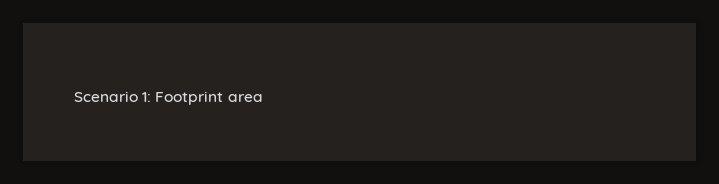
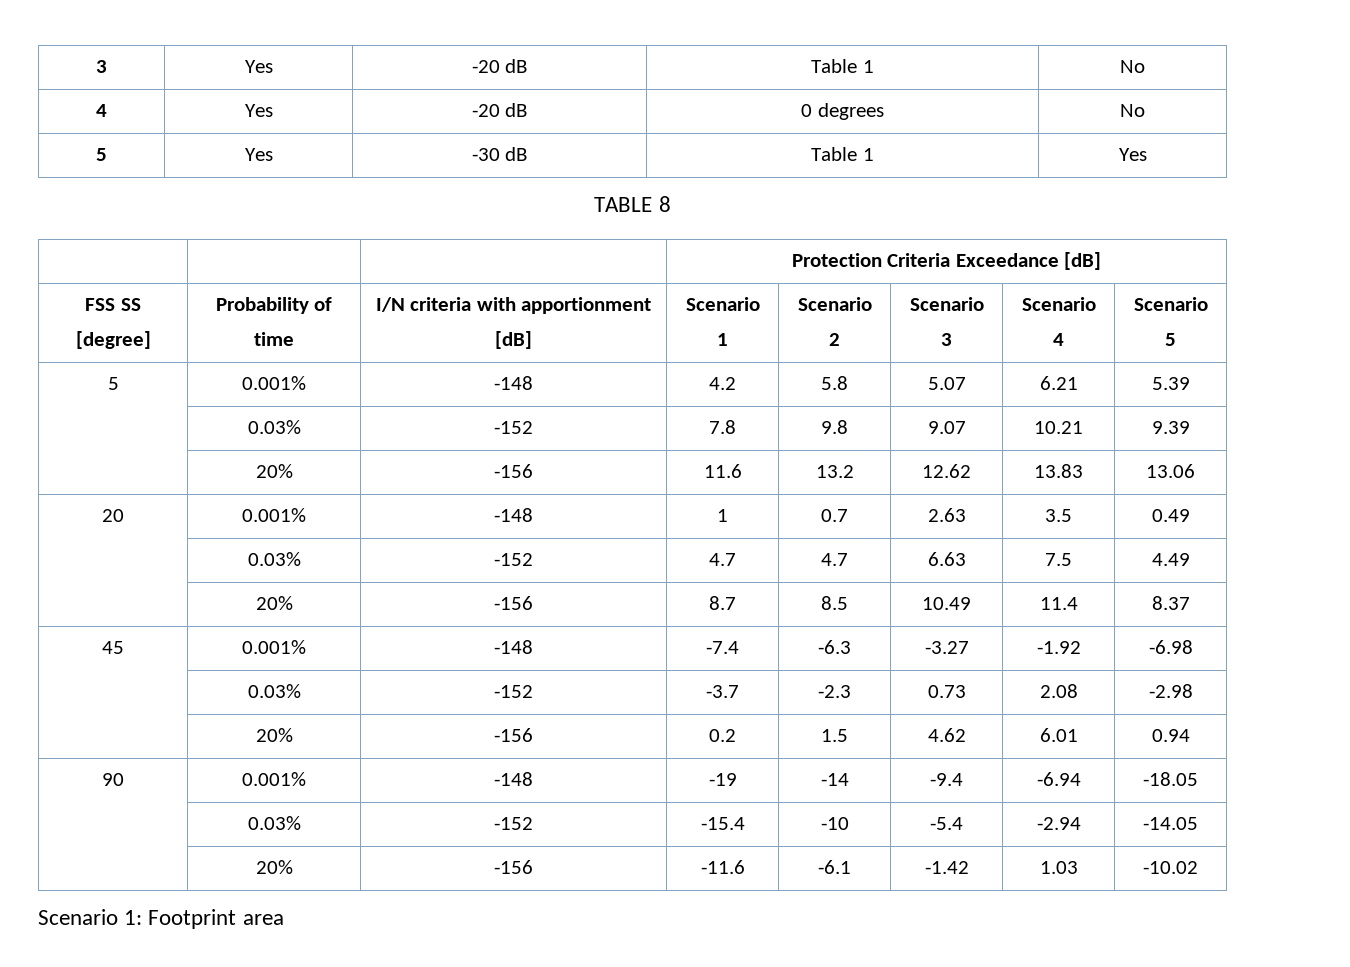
(74, 96) none -> [96,60,107,73] [244,60,273,73] [471,59,528,73] [811,59,874,73] [1120,60,1145,73] [96,104,107,117] [244,104,273,117] [471,103,528,117] [801,103,884,120] [1120,104,1145,117] [96,148,107,161] [244,148,273,161] [471,147,528,161] [811,147,874,161] [1118,148,1147,161] [594,196,671,212] [791,252,1102,270] [85,298,141,311] [75,331,151,349] [215,297,333,314] [254,332,294,346] [375,297,652,314] [494,331,532,349] [685,297,760,311] [717,333,728,346] [797,297,872,311] [829,333,840,346] [909,297,984,311] [941,333,952,346] [1021,297,1096,311] [1053,333,1064,346] [1133,297,1208,311] [1165,333,1176,346] [107,377,119,390] [242,376,306,390] [493,376,533,390] [709,377,736,390] [821,376,848,390] [927,377,966,390] [1039,376,1078,390] [1151,377,1190,390] [247,420,301,434] [493,421,533,434] [709,420,736,434] [821,420,848,434] [927,421,966,434] [1034,421,1083,434] [1151,421,1190,434] [255,464,293,478] [493,464,533,478] [703,464,742,478] [815,465,854,478] [922,464,971,478] [1034,464,1083,478] [1146,464,1195,478] [102,509,124,522] [242,508,306,522] [493,508,533,522] [717,509,728,522] [821,509,848,522] [927,508,966,522] [1045,509,1072,522] [1151,509,1190,522] [247,552,301,566] [493,553,533,566] [709,553,736,566] [821,553,848,566] [927,552,966,566] [1045,553,1072,566] [1151,553,1190,566] [255,596,293,610] [493,596,533,610] [709,596,736,610] [821,596,848,610] [922,597,971,610] [1039,597,1078,610] [1151,596,1190,610] [102,641,124,654] [242,640,306,654] [493,640,533,654] [706,641,739,654] [818,640,851,654] [924,641,969,654] [1036,641,1081,654] [1148,640,1193,654] [247,684,301,698] [493,685,533,698] [706,685,739,698] [818,685,851,698] [927,685,966,698] [1039,684,1078,698] [1148,684,1193,698] [255,728,293,742] [493,728,533,742] [709,729,736,742] [821,729,848,742] [927,728,966,742] [1039,728,1078,742] [1151,729,1190,742] [102,773,124,786] [242,772,306,786] [493,772,533,786] [708,773,737,786] [820,773,849,786] [930,773,963,786] [1036,772,1081,786] [1143,772,1198,786] [247,816,301,830] [493,817,533,830] [700,817,745,830] [820,817,849,830] [930,817,963,830] [1036,817,1081,830] [1143,817,1198,830] [255,860,293,874] [493,860,533,874] [700,860,745,874] [818,860,851,874] [924,861,969,874] [1039,861,1078,874] [1143,861,1198,874] 3 | Yes | -20 dB | Table 1 | No // 4 | Yes | -20 dB | 0 degrees | No // 5 | Yes | -30 dB | Table 1 | Yes // TABLE 8 // | | | Protection Criteria Exceedance [dB] // FSS SS [degree] | Probability of time | I/N criteria with apportionment [dB] | Scenario 1 | Scenario 2 | Scenario 3 | Scenario 4 | Scenario 5 // 5 | 0.001% | -148 | 4.2 | 5.8 | 5.07 | 6.21 | 5.39 // | 0.03% | -152 | 7.8 | 9.8 | 9.07 | 10.21 | 9.39 // | 20% | -156 | 11.6 | 13.2 | 12.62 | 13.83 | 13.06 // 20 | 0.001% | -148 | 1 | 0.7 | 2.63 | 3.5 | 0.49 // | 0.03% | -152 | 4.7 | 4.7 | 6.63 | 7.5 | 4.49 // | 20% | -156 | 8.7 | 8.5 | 10.49 | 11.4 | 8.37 // 45 | 0.001% | -148 | -7.4 | -6.3 | -3.27 | -1.92 | -6.98 // | 0.03% | -152 | -3.7 | -2.3 | 0.73 | 2.08 | -2.98 // | 20% | -156 | 0.2 | 1.5 | 4.62 | 6.01 | 0.94 // 90 | 0.001% | -148 | -19 | -14 | -9.4 | -6.94 | -18.05 // | 0.03% | -152 | -15.4 | -10 | -5.4 | -2.94 | -14.05 // | 20% | -156 | -11.6 | -6.1 | -1.42 | 1.03 | -10.02 //

